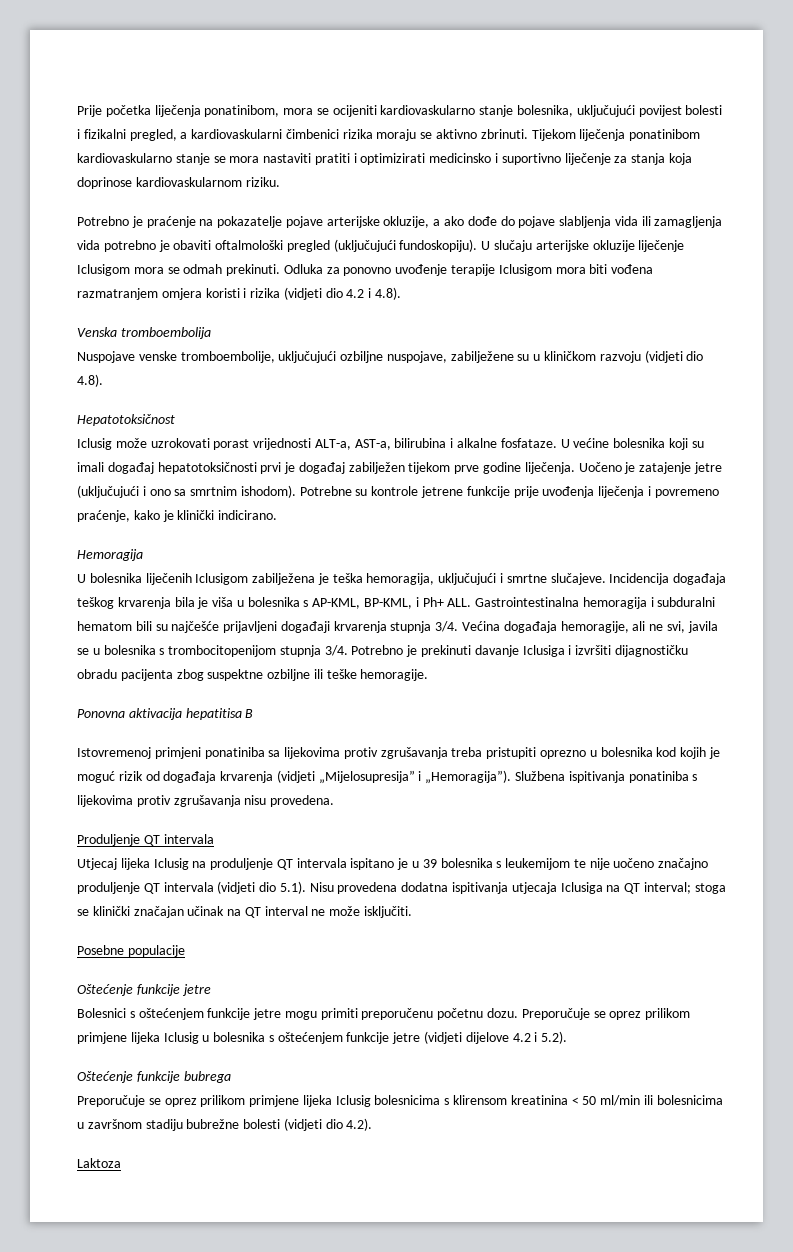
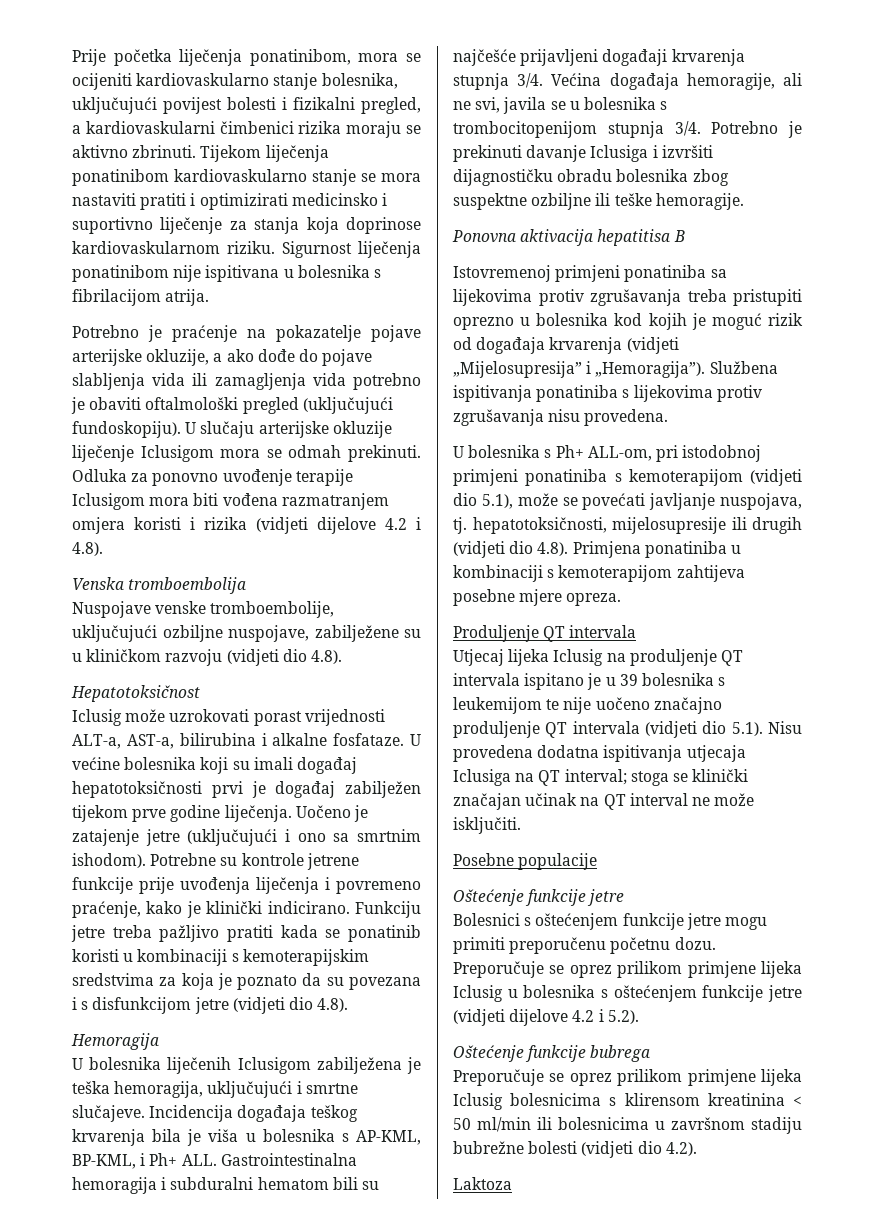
(280, 182) none -> [282,241,421,258] [72,265,381,282] [72,289,210,306] Sigurnost liječenja ponatinibom nije ispitivana u bolesnika s fibrilacijom atrija.
[325,288,343,298] dio -> [317,517,376,534] dijelove
(278, 515) none -> [355,901,421,918] [71,925,421,942] [72,949,369,966] [72,973,421,990] [72,997,349,1014] Funkciju jetre treba pažljivo pratiti kada se ponatinib koristi u kombinaciji s kemoterapijskim sredstvima za koja je poznato da su povezana i s disfunkcijom jetre (vidjeti dio 4.8).
[120,669,173,681] pacijenta -> [616,169,689,182] bolesnika
(335, 801) none -> [453,445,762,462] [453,469,802,486] [453,493,802,510] [453,517,802,534] [453,541,741,558] [453,565,745,582] [453,589,622,606] // U bolesnika s Ph+ ALL-om, pri istodobnoj primjeni ponatiniba s kemoterapijom (vidjeti dio 5.1), može se povećati javljanje nuspojava, tj. hepatotoksičnosti, mijelosupresije ili drugih (vidjeti dio 4.8). Primjena ponatiniba u kombinaciji s kemoterapijom zahtijeva posebne mjere opreza.

